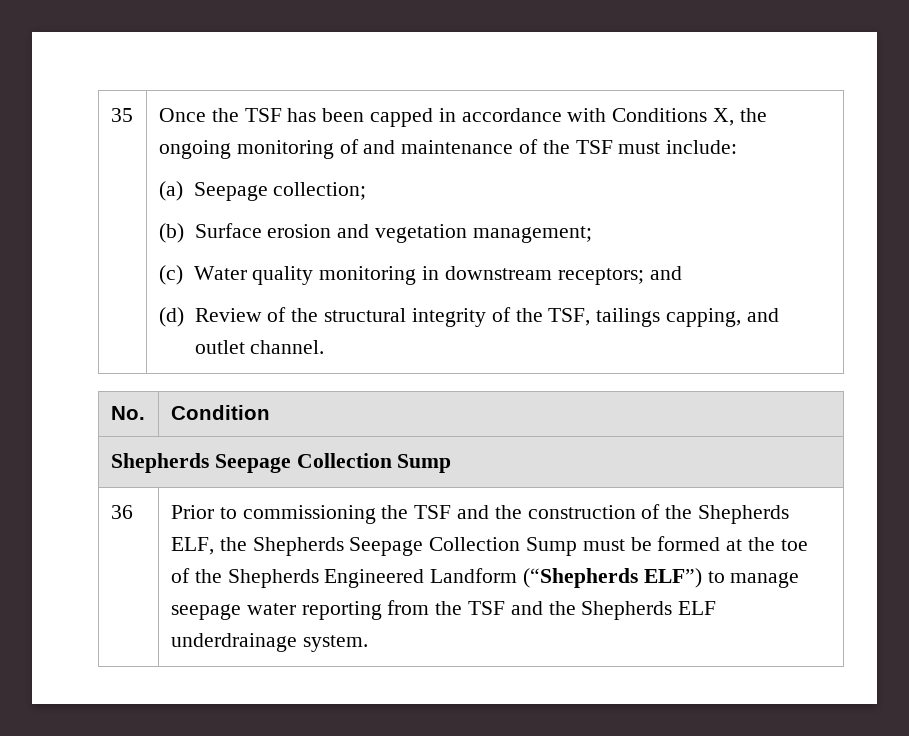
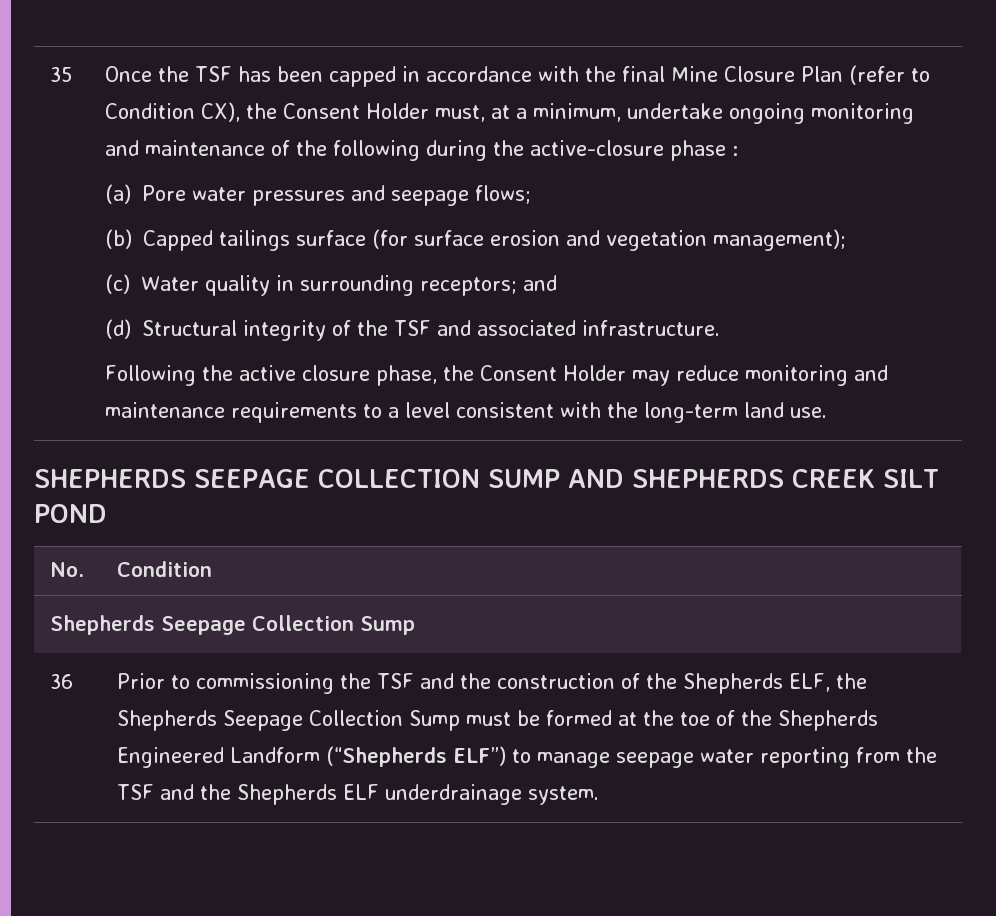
[612,108,767,126] Conditions X, the -> [585,65,931,85] [105,102,724,122] the final Mine Closure Plan (refer to Condition CX), the Consent Holder must, at a minimum, undertake
[339,139,359,154] of -> (915, 113) none
[575,140,738,154] [158,181,367,201] [158,223,262,243] TSF must include: // (a) Seepage collection; // (b) Surface -> [333,140,739,161] [105,184,532,206] [105,229,485,251] following during the active-closure phase : // (a) Pore water pressures and seepage flows; // (b) Capped tailings surface (for surface
[472,226,592,243] management; -> [713,229,847,251] management);
[319,266,552,285] monitoring in downstream -> [276,275,415,296] in surrounding
[194,307,779,327] [194,340,325,354] Review of the structural integrity of the TSF, tailings capping, and outlet channel. -> [142,320,721,341] [105,365,889,386] [105,402,828,423] [34,469,939,488] [34,504,107,523] Structural integrity of the TSF and associated infrastructure. // Following the active closure phase, the Consent Holder may reduce monitoring and maintenance requirements to a level consistent with the long-term land use. // SHEPHERDS SEEPAGE COLLECTION SUMP AND SHEPHERDS CREEK SILT POND

